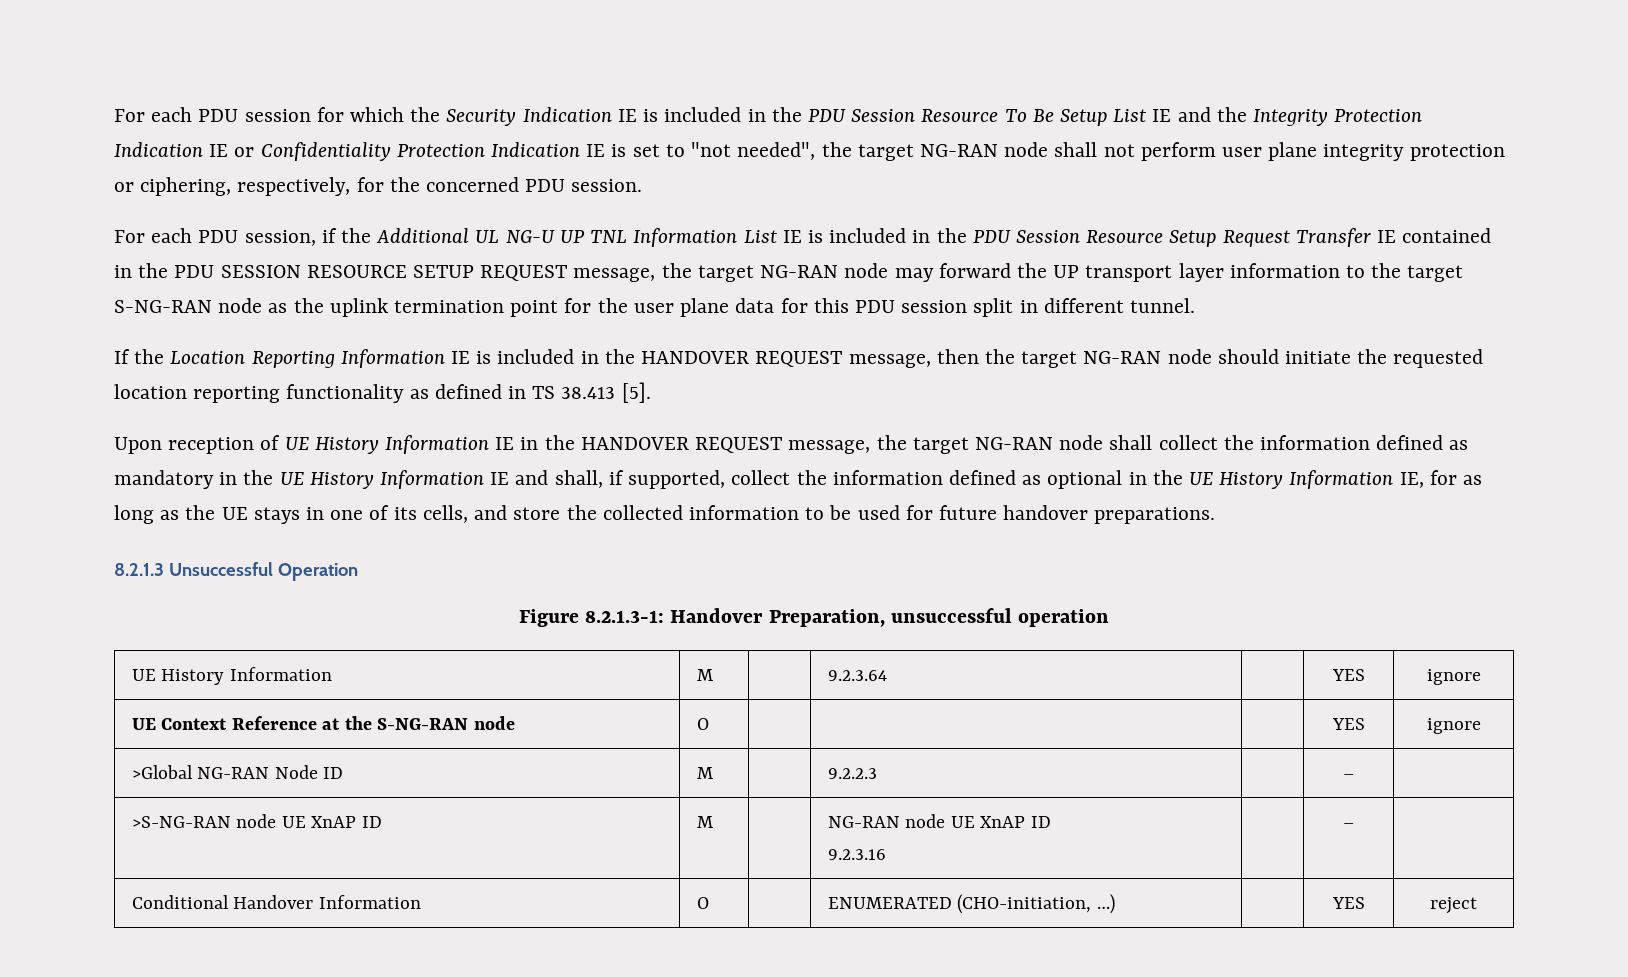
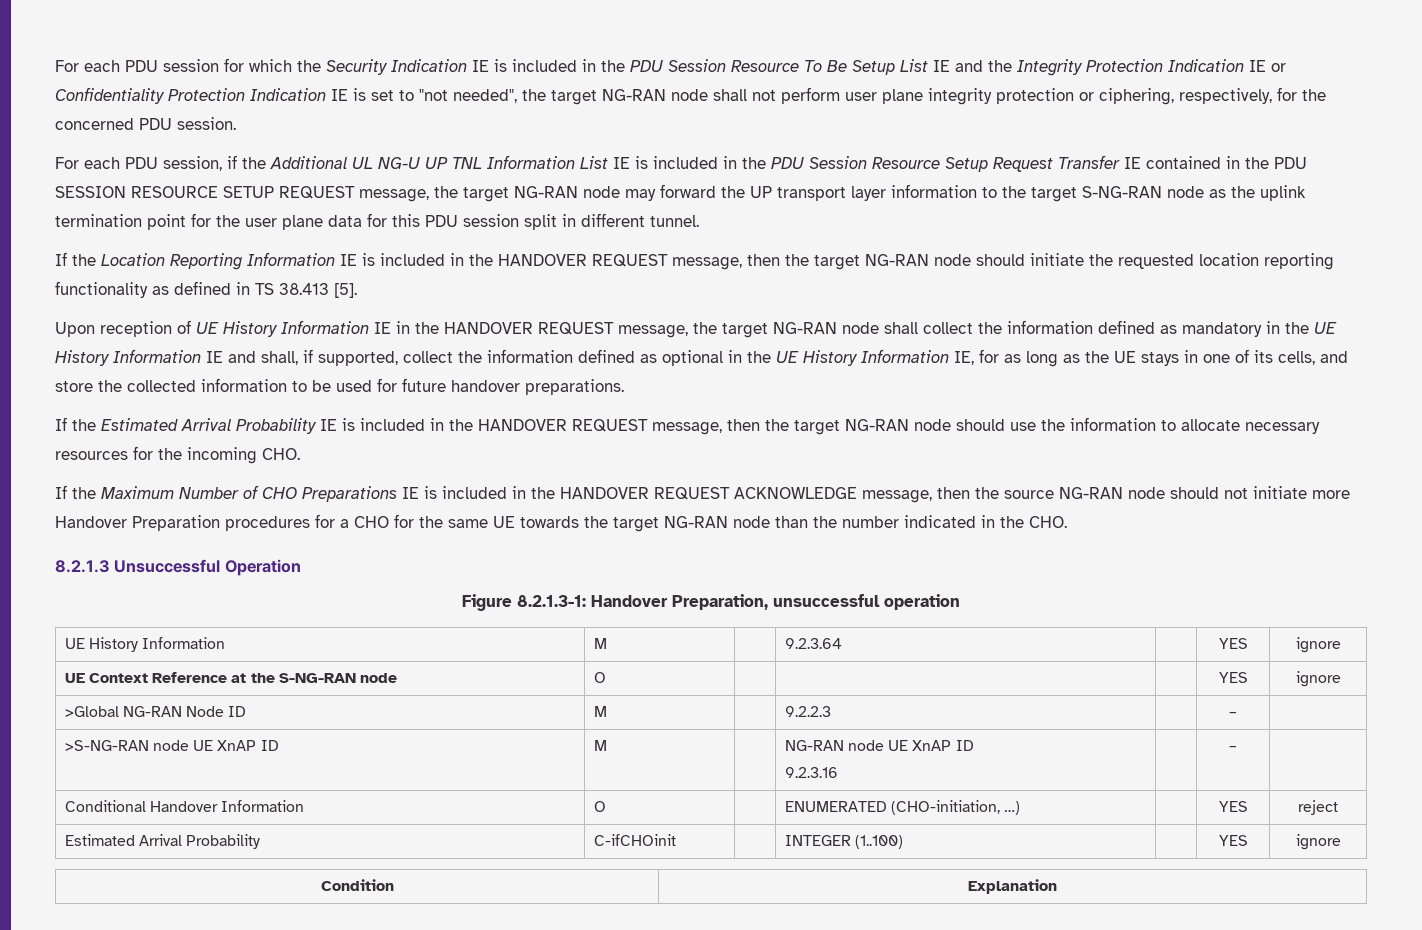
(1216, 515) none -> [55,417,1320,435] [55,446,300,464] [55,485,1350,503] [55,514,1067,532] // If the Estimated Arrival Probability IE is included in the HANDOVER REQUEST message, then the target NG-RAN node should use the information to allocate necessary resources for the incoming CHO. // If the Maximum Number of CHO Preparations IE is included in the HANDOVER REQUEST ACKNOWLEDGE message, then the source NG-RAN node should not initiate more Handover Preparation procedures for a CHO for the same UE towards the target NG-RAN node than the number indicated in the CHO.
(1477, 905) none -> [64,834,261,849] [593,834,676,846] [784,835,903,849] [1218,835,1248,846] [1295,834,1341,850] [320,879,394,891] [968,879,1057,894] // Estimated Arrival Probability | C-ifCHOinit | | INTEGER (1..100) | | YES | ignore // Condition | Explanation

